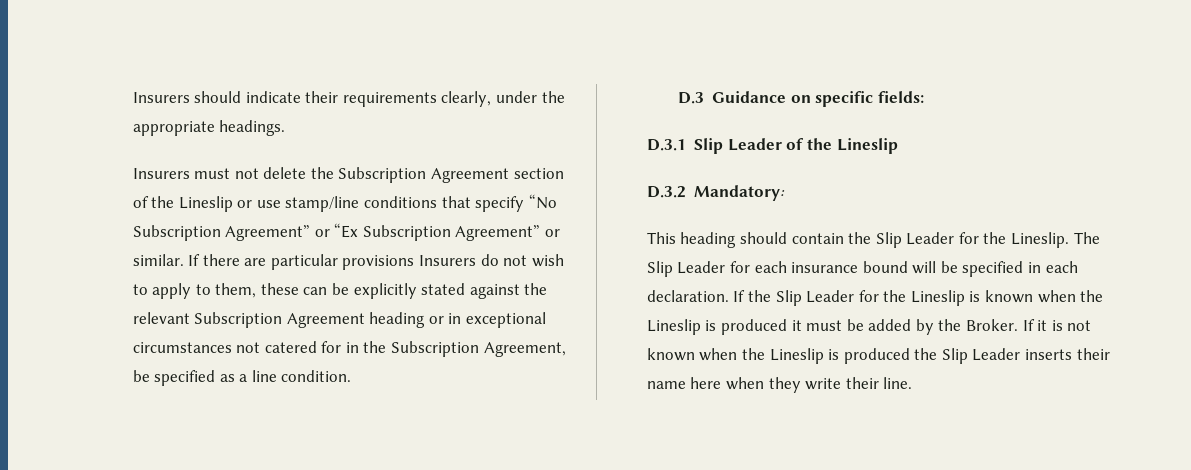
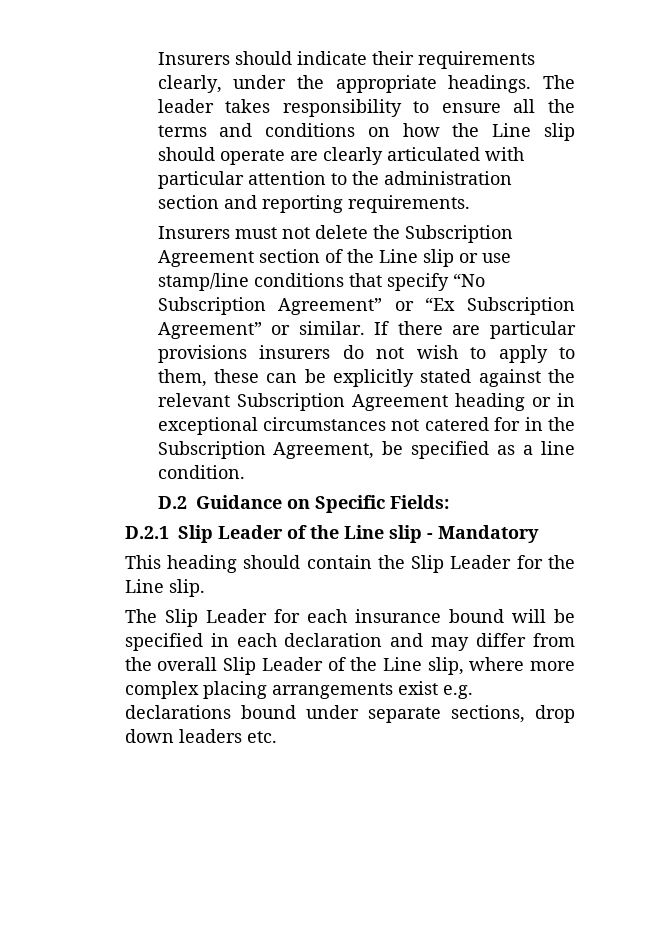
(286, 128) none -> [543,75,575,89] [157,99,576,117] [157,123,575,141] [157,147,524,165] [157,171,512,189] [157,195,470,213] The leader takes responsibility to ensure all the terms and conditions on how the Line slip should operate are clearly articulated with particular attention to the administration section and reporting requirements.
[178,196,233,212] Lineslip -> [378,249,454,267] Line slip
[419,255,477,266] Insurers -> [259,345,331,359] insurers
[677,92,704,104] D.3 -> [157,496,187,509] D.2
[815,91,924,107] [646,138,898,154] [646,185,786,201] specific fields: // D.3.1 Slip Leader of the Lineslip // D.3.2 Mandatory: -> [314,495,449,513] [124,525,539,543] Specific Fields: // D.2.1 Slip Leader of the Line slip - Mandatory
[1011,232,1070,248] Lineslip. -> [124,579,205,597] Line slip. //
[646,290,1104,306] [646,319,1092,335] [646,348,1110,364] [646,377,913,393] declaration. If the Slip Leader for the Lineslip is known when the Lineslip is produced it must be added by the Broker. If it is not known when the Lineslip is produced the Slip Leader inserts their name here when they write their line. -> [284,633,575,651] [124,657,575,675] [124,681,473,699] [124,705,575,723] [124,729,277,743] declaration and may differ from the overall Slip Leader of the Line slip, where more complex placing arrangements exist e.g. declarations bound under separate sections, drop down leaders etc.

